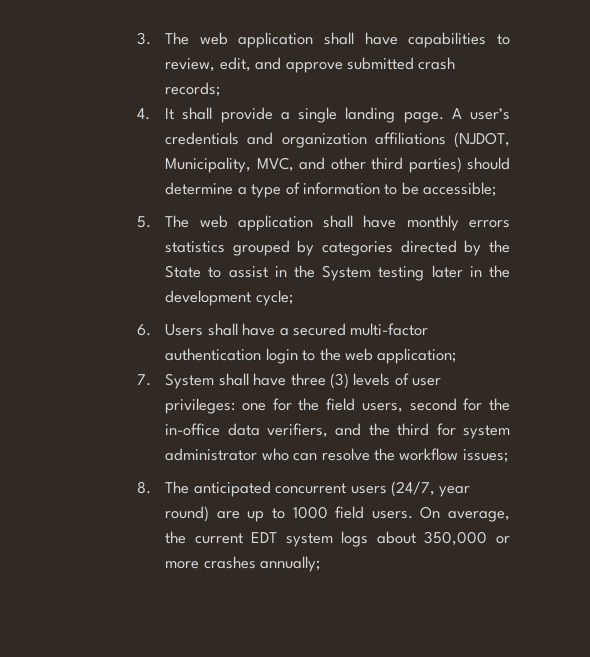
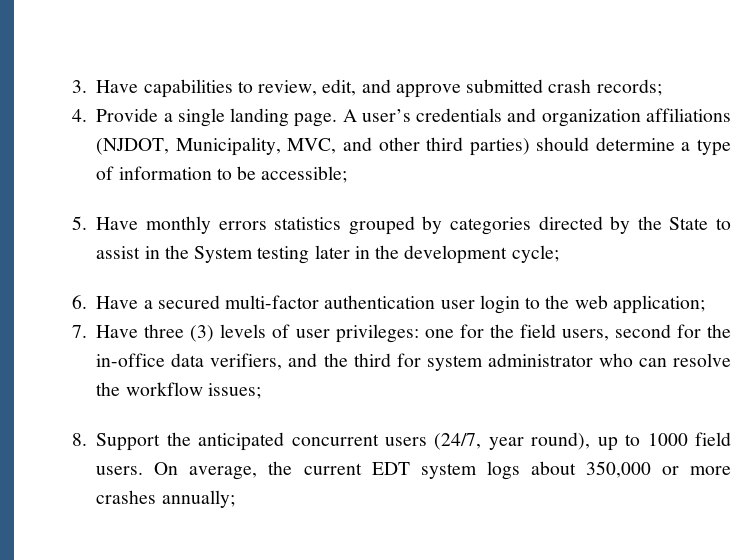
[165,32,398,48] The web application shall have -> [96,80,139,93] Have
[165,107,273,123] It shall provide -> [96,108,159,122] Provide
[165,215,397,231] The web application shall have -> [96,217,139,230] Have
[165,323,276,336] Users shall have -> [96,296,139,309] Have
(262, 354) none -> [440,300,475,309] user
[165,373,287,389] System shall have -> [96,325,139,338] Have
[165,481,190,494] The -> [96,432,191,451] Support the
[165,506,240,522] round) are -> [531,432,591,450] round),

